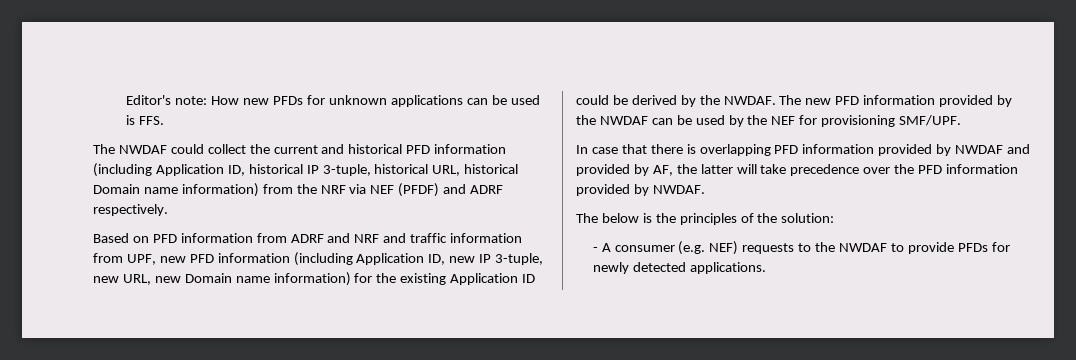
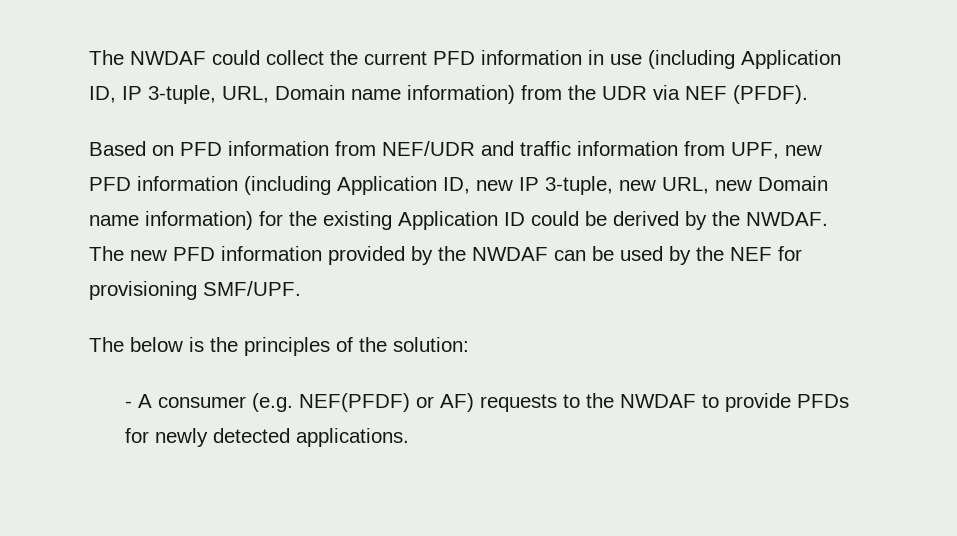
[126,95,540,107] [126,115,165,125] Editor's note: How new PFDs for unknown applications can be used is FFS. // -> (89, 57) none
[321,144,507,154] [93,163,519,177] and historical PFD information (including Application ID, historical IP 3-tuple, historical URL, historical -> [433,50,841,69] [89,85,269,104] PFD information in use (including Application ID, IP 3-tuple, URL,
[320,185,346,194] NRF -> [602,86,647,100] UDR
[398,183,504,197] [93,204,168,216] (PFDF) and ADRF respectively. -> [733,85,808,104] (PFDF).
[290,233,380,243] ADRF and NRF -> [382,141,475,156] NEF/UDR
[576,144,1031,156] [576,164,1019,176] [576,184,705,196] // In case that there is overlapping PFD information provided by NWDAF and provided by AF, the latter will take precedence over the PFD information provided by NWDAF. -> (301, 288) none
[709,241,739,255] NEF) -> [299,393,475,412] NEF(PFDF) or AF)

